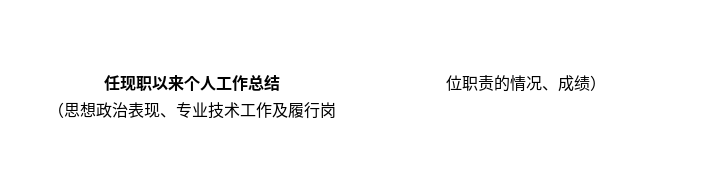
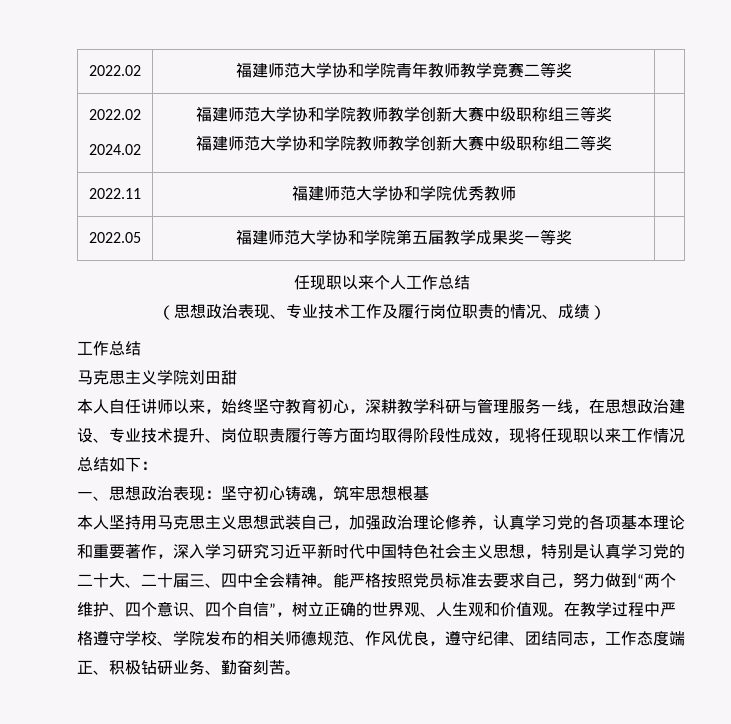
(104, 83) none -> [89,65,141,76] [235,62,572,78] [89,109,141,120] [89,144,141,155] [195,106,612,122] [195,135,612,151] [89,188,141,199] [291,185,516,201] [89,232,141,243] [235,229,572,245] 2022.02 | 福建师范大学协和学院青年教师教学竞赛二等奖 | // 2022.02 // 2024.02 | 福建师范大学协和学院教师教学创新大赛中级职称组三等奖 // 福建师范大学协和学院教师教学创新大赛中级职称组二等奖 | // 2022.11 | 福建师范大学协和学院优秀教师 | // 2022.05 | 福建师范大学协和学院第五届教学成果奖一等奖 | //
(606, 83) none -> [77,341,141,356] [77,369,237,385] [77,398,685,414] [77,427,685,443] [77,457,157,472] [77,485,429,501] [77,514,685,530] [77,543,685,559] [77,572,676,588] [77,601,676,617] [77,630,685,646] [77,659,301,675] // 工作总结 // 马克思主义学院刘田甜 // 本人自任讲师以来，始终坚守教育初心，深耕教学科研与管理服务一线，在思想政治建设、专业技术提升、岗位职责履行等方面均取得阶段性成效，现将任现职以来工作情况总结如下： // 一、思想政治表现：坚守初心铸魂，筑牢思想根基 // 本人坚持用马克思主义思想武装自己，加强政治理论修养，认真学习党的各项基本理论和重要著作，深入学习研究习近平新时代中国特色社会主义思想，特别是认真学习党的二十大、二十届三、四中全会精神。能严格按照党员标准去要求自己，努力做到“两个维护、四个意识、四个自信”，树立正确的世界观、人生观和价值观。在教学过程中严格遵守学校、学院发布的相关师德规范、作风优良，遵守纪律、团结同志，工作态度端正、积极钻研业务、勤奋刻苦。

